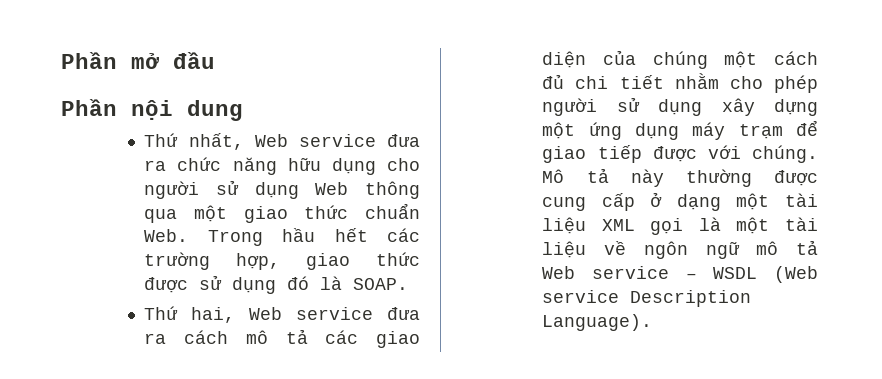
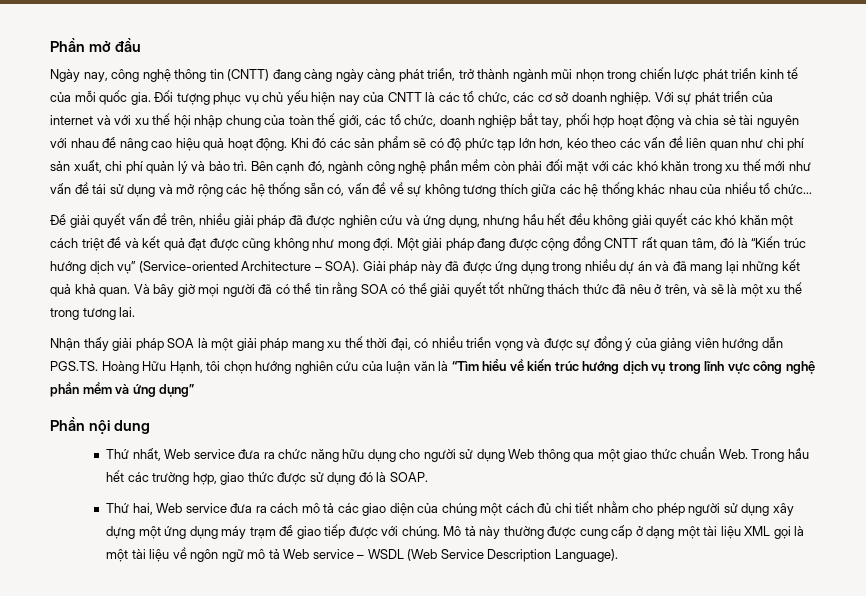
(215, 60) none -> [50,67,799,82] [50,90,773,105] [50,113,799,128] [50,136,805,151] [50,159,811,174] [50,182,812,197] [50,213,794,228] [50,236,806,251] [50,259,800,274] [50,282,802,297] [50,307,136,320] [50,336,783,351] [50,359,815,374] [50,382,195,397] // Ngày nay, công nghệ thông tin (CNTT) đang càng ngày càng phát triển, trở thành ngành mũi nhọn trong chiến lược phát triển kinh tế của mỗi quốc gia. Đối tượng phục vụ chủ yếu hiện nay của CNTT là các tổ chức, các cơ sở doanh nghiệp. Với sự phát triển của internet và với xu thế hội nhập chung của toàn thế giới, các tổ chức, doanh nghiệp bắt tay, phối hợp hoạt động và chia sẻ tài nguyên với nhau để nâng cao hiệu quả hoạt động. Khi đó các sản phẩm sẽ có độ phức tạp lớn hơn, kéo theo các vấn đề liên quan như chi phí sản xuất, chi phí quản lý và bảo trì. Bên cạnh đó, ngành công nghệ phần mềm còn phải đối mặt với các khó khăn trong xu thế mới như vấn đề tái sử dụng và mở rộng các hệ thống sẵn có, vấn đề về sự không tương thích giữa các hệ thống khác nhau của nhiều tổ chức... // Để giải quyết vấn đề trên, nhiều giải pháp đã được nghiên cứu và ứng dụng, nhưng hầu hết đều không giải quyết các khó khăn một cách triệt để và kết quả đạt được cũng không như mong đợi. Một giải pháp đang được cộng đồng CNTT rất quan tâm, đó là “Kiến trúc hướng dịch vụ” (Service-oriented Architecture – SOA). Giải pháp này đã được ứng dụng trong nhiều dự án và đã mang lại những kết quả khả quan. Và bây giờ mọi người đã có thể tin rằng SOA có thể giải quyết tốt những thách thức đã nêu ở trên, và sẽ là một xu thế trong tương lai. // Nhận thấy giải pháp SOA là một giải pháp mang xu thế thời đại, có nhiều triển vọng và được sự đồng ý của giảng viên hướng dẫn PGS.TS. Hoàng Hữu Hạnh, tôi chọn hướng nghiên cứu của luận văn là “Tìm hiểu về kiến trúc hướng dịch vụ trong lĩnh vực công nghệ phần mềm và ứng dụng”
[542,290,620,303] service -> [440,549,484,559] Service

